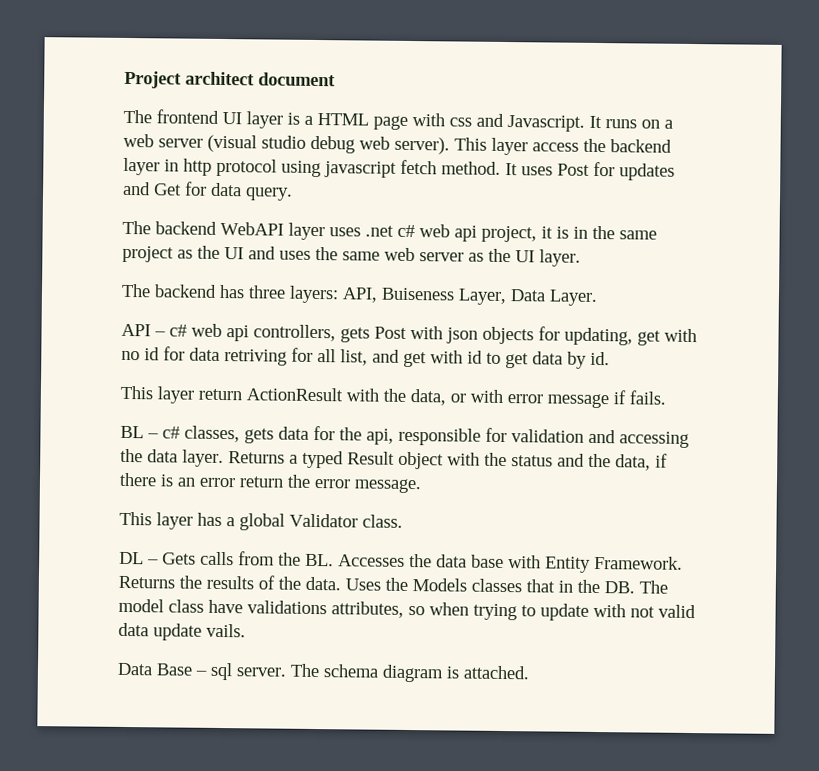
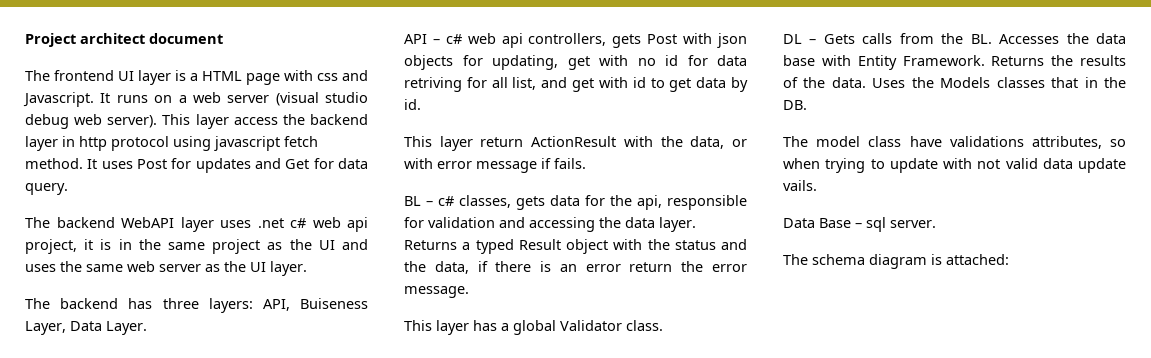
(635, 587) none -> (807, 105) //
(286, 672) none -> (936, 224) //
[463,665,530,680] attached. -> [946,254,1009,265] attached:

